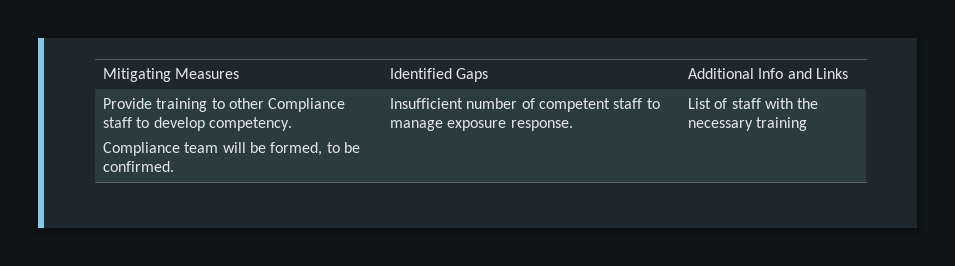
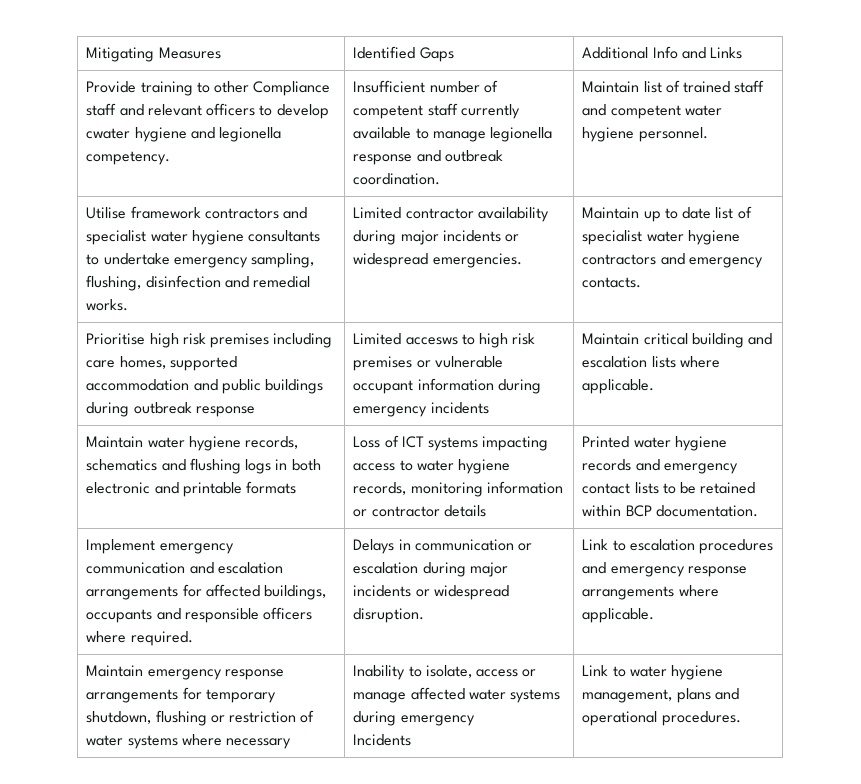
[136,117,292,131] [102,142,360,156] [102,161,174,172] to develop competency. // Compliance team will be formed, to be confirmed. -> [119,103,329,119] [86,127,282,142] [86,151,171,165] and relevant officers to develop cwater hygiene and legionella competency.
[646,98,660,109] [389,120,573,131] [687,98,819,109] [687,117,808,131] to manage exposure response. | List of staff with the necessary training -> [460,104,520,119] [353,127,553,142] [353,150,503,165] [353,173,441,185] [582,80,765,93] [582,104,722,119] [582,127,708,142] [86,206,308,219] [86,230,321,245] [86,253,315,268] [86,275,311,291] [86,299,129,311] [353,207,549,222] [353,230,520,245] [353,253,522,268] [582,206,752,222] [582,230,740,245] [582,253,763,268] [582,277,642,288] [86,333,333,348] [86,356,237,371] [86,379,324,394] [86,402,255,417] [353,333,536,348] [353,356,503,371] [353,378,541,394] [353,402,489,417] [582,333,773,348] [582,356,720,368] [582,379,655,394] [86,436,299,451] [86,458,321,474] [86,481,297,497] [353,435,549,451] [353,459,511,474] [353,481,563,497] [353,505,486,517] [582,436,727,451] [582,459,738,474] [582,482,756,494] [582,505,758,517] [86,539,234,554] [86,562,283,574] [86,584,327,600] [86,607,313,623] [86,631,193,646] [353,539,533,554] [353,562,508,577] [353,585,509,600] [353,608,425,623] [582,539,774,554] [582,562,747,577] [582,585,719,600] [582,608,655,623] [86,665,284,680] [86,687,276,703] [86,710,315,726] [86,734,292,749] [353,665,537,680] [353,687,561,703] [353,711,475,726] [353,734,412,746] [582,665,724,680] [582,688,739,703] [582,711,741,726] currently available to manage legionella response and outbreak coordination. | Maintain list of trained staff and competent water hygiene personnel. // Utilise framework contractors and specialist water hygiene consultants to undertake emergency sampling, flushing, disinfection and remedial works. | Limited contractor availability during major incidents or widespread emergencies. | Maintain up to date list of specialist water hygiene contractors and emergency contacts. // Prioritise high risk premises including care homes, supported accommodation and public buildings during outbreak response | Limited accesws to high risk premises or vulnerable occupant information during emergency incidents | Maintain critical building and escalation lists where applicable. // Maintain water hygiene records, schematics and flushing logs in both electronic and printable formats | Loss of ICT systems impacting access to water hygiene records, monitoring information or contractor details | Printed water hygiene records and emergency contact lists to be retained within BCP documentation. // Implement emergency communication and escalation arrangements for affected buildings, occupants and responsible officers where required. | Delays in communication or escalation during major incidents or widespread disruption. | Link to escalation procedures and emergency response arrangements where applicable. // Maintain emergency response arrangements for temporary shutdown, flushing or restriction of water systems where necessary | Inability to isolate, access or manage affected water systems during emergency // Incidents | Link to water hygiene management, plans and operational procedures.

